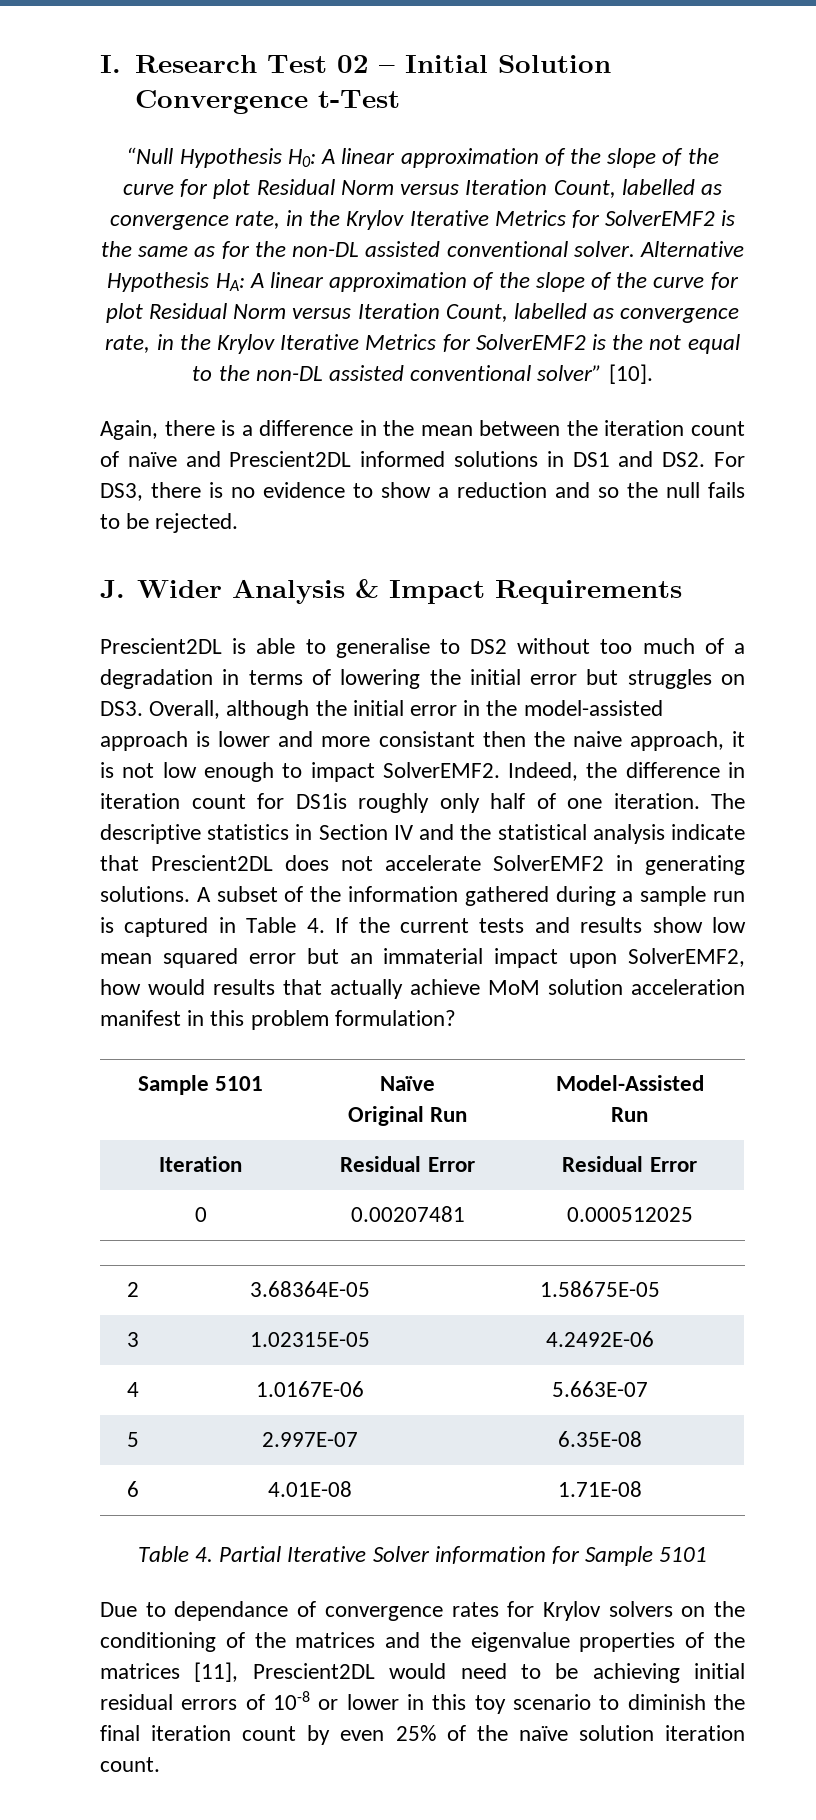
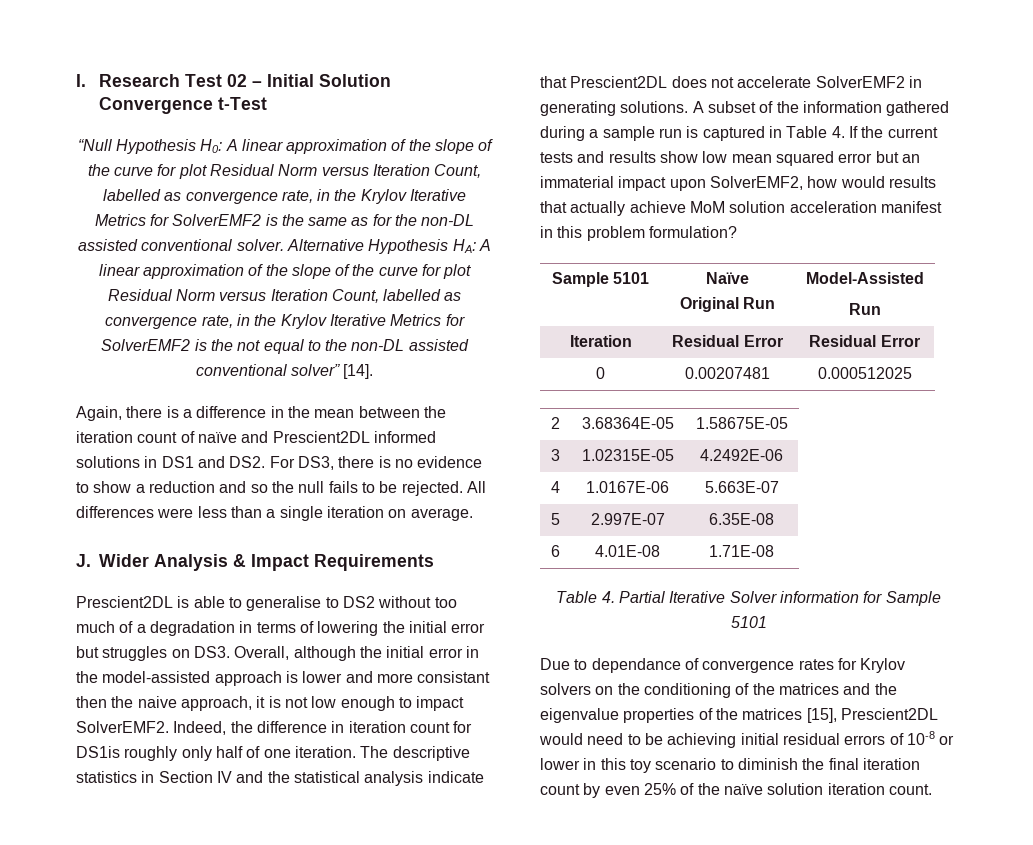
[608,364,653,384] [10]. -> [343,364,374,379] [14].
(239, 523) none -> [466,481,486,493] [76,506,473,521] All differences were less than a single iteration on average.
[194,1662,239,1682] [11], -> [806,708,837,723] [15],

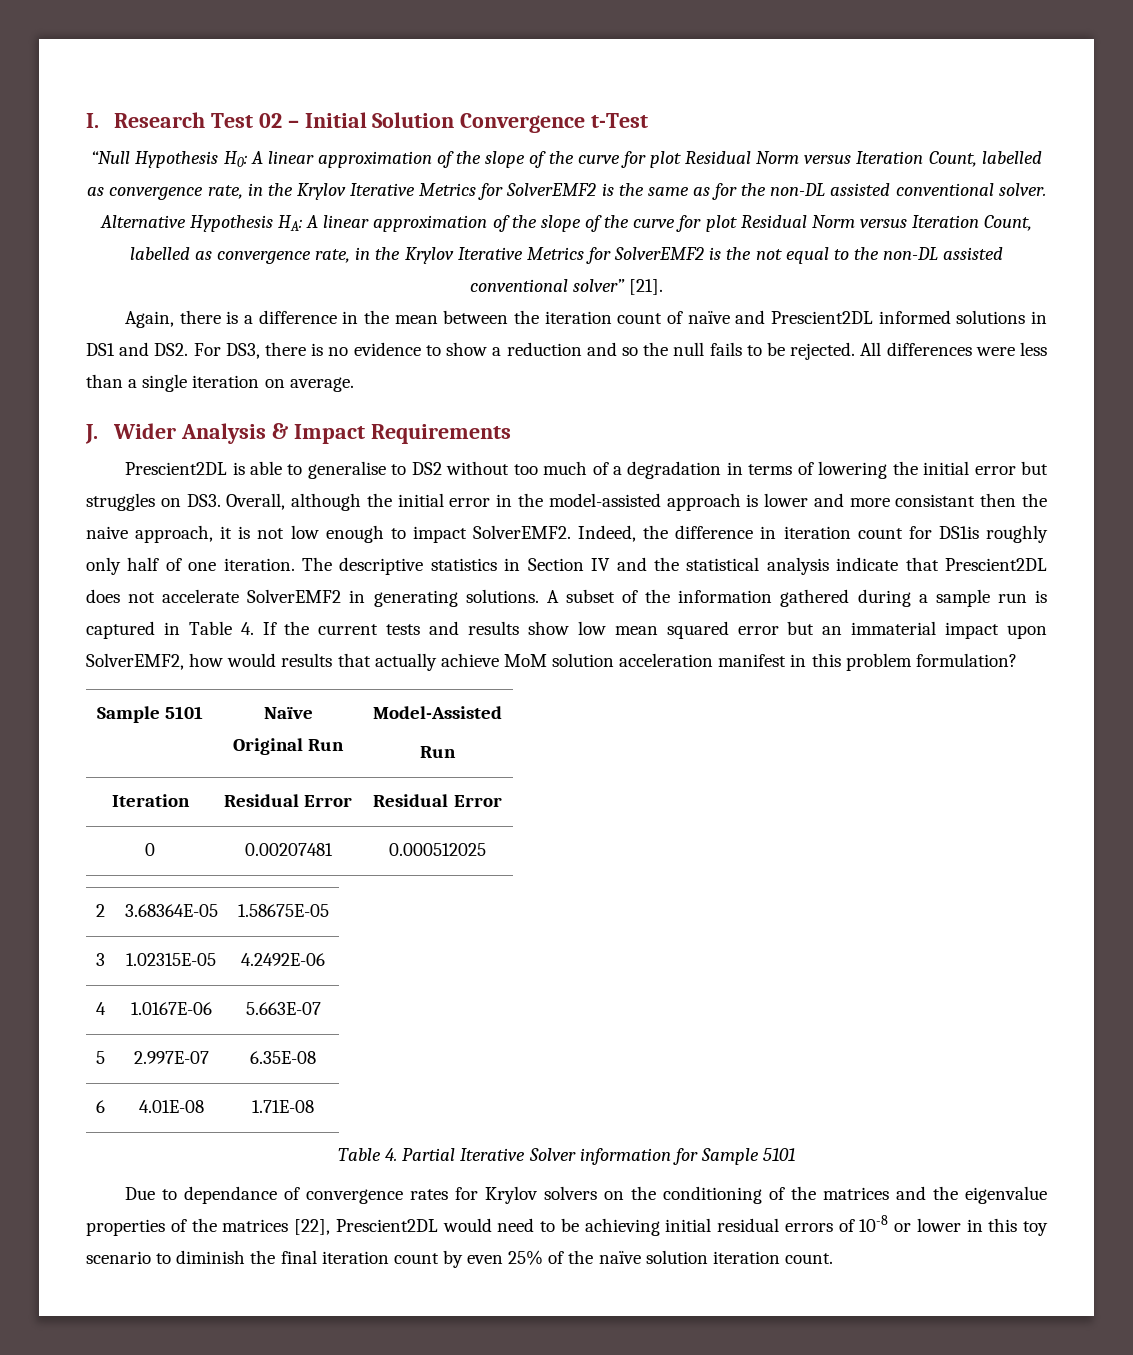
[343,364,374,379] [14]. -> [629,279,664,295] [21].
[806,708,837,723] [15], -> [294,1219,330,1235] [22],

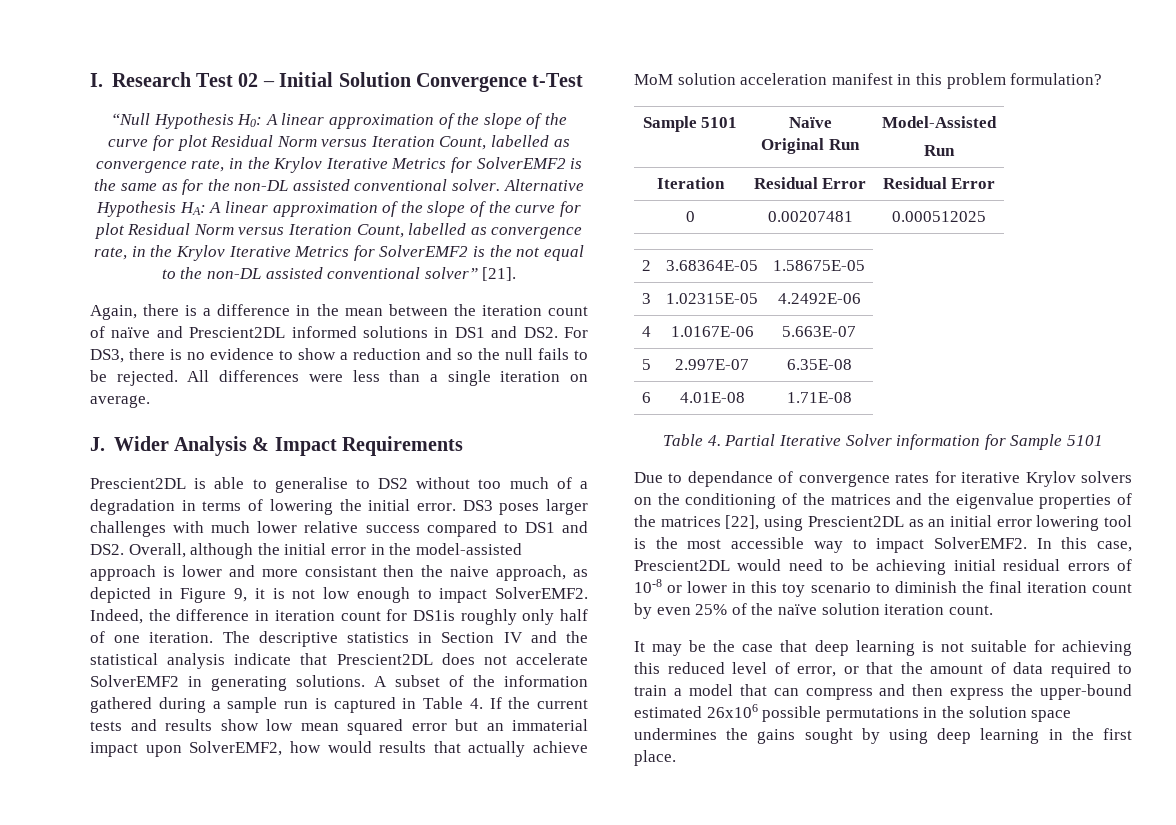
[974,461,1049,475] [86,493,221,511] error but struggles on DS3. -> [416,499,588,515] [90,521,588,537] [90,544,124,555] error. DS3 poses larger challenges with much lower relative success compared to DS1 and DS2.
(214, 534) none -> [572,569,588,577] [90,587,248,603] as depicted in Figure 9,
(479, 1193) none -> [961,472,1021,483] iterative
(330, 1227) none -> [764,515,1132,531] [634,537,1132,553] using Prescient2DL as an initial error lowering tool is the most accessible way to impact SolverEMF2. In this case,
(833, 1258) none -> [634,640,1132,656] [634,662,1132,678] [634,684,1132,700] [634,704,1072,722] [634,728,1132,744] [634,750,676,766] // It may be the case that deep learning is not suitable for achieving this reduced level of error, or that the amount of data required to train a model that can compress and then express the upper-bound estimated 26x106 possible permutations in the solution space undermines the gains sought by using deep learning in the first place.

